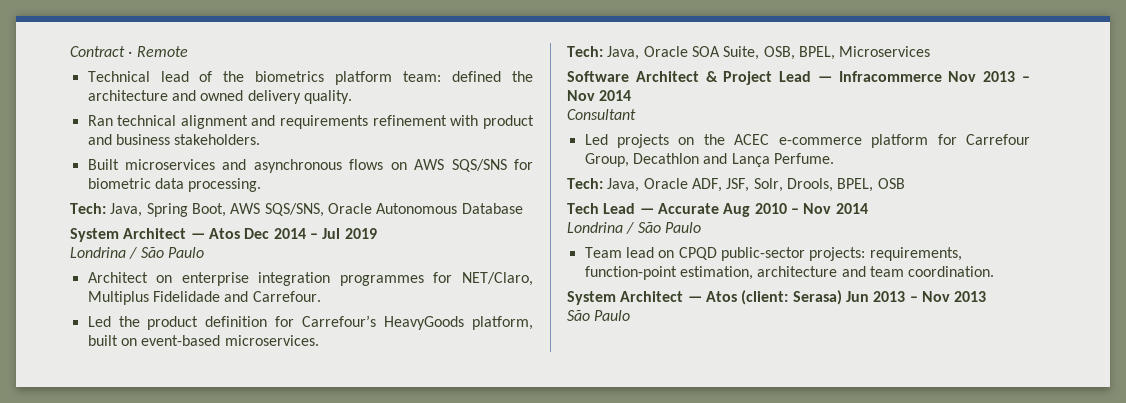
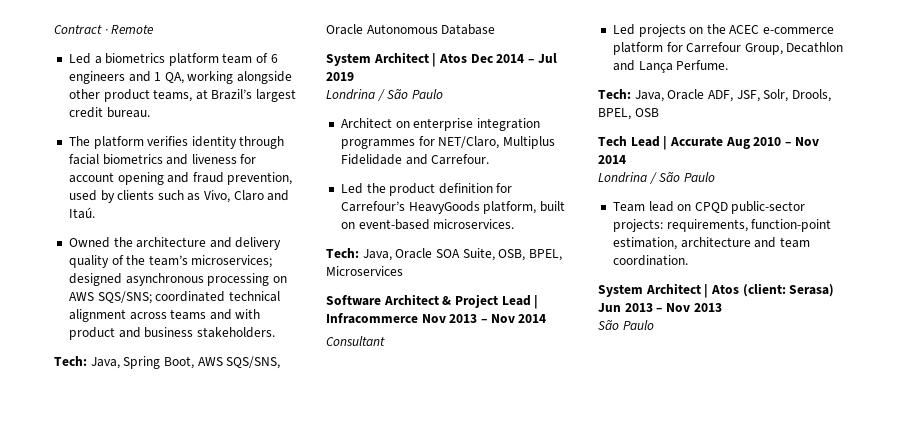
[87,71,533,85] [87,90,352,104] [87,115,447,129] Technical lead of the biometrics platform team: defined the architecture and owned delivery quality. // Ran technical alignment and requirements refinement -> [68,53,278,66] [68,71,293,84] [68,89,297,102] [68,107,150,118] [68,136,285,149] [68,154,257,165] [68,172,293,185] [68,190,290,203] [68,207,95,219] [68,237,282,250] [68,255,273,268] [68,273,287,286] [68,291,280,304] [68,309,232,322] Led a biometrics platform team of 6 engineers and 1 QA, working alongside other product teams, at Brazil’s largest credit bureau. // The platform verifies identity through facial biometrics and liveness for account opening and fraud prevention, used by clients such as Vivo, Claro and Itaú. // Owned the architecture and delivery quality of the team’s microservices; designed asynchronous processing on AWS SQS/SNS; coordinated technical alignment across teams and
[87,159,533,173] [87,178,262,192] // Built microservices and asynchronous flows on AWS SQS/SNS for biometric data processing. -> (275, 332) none
[190,233,205,239] — -> [432,53,437,67] |
[817,76,832,82] — -> [534,295,539,309] |
[639,208,654,214] — -> [663,136,668,150] |
[687,296,702,302] — -> [704,284,709,298] |

